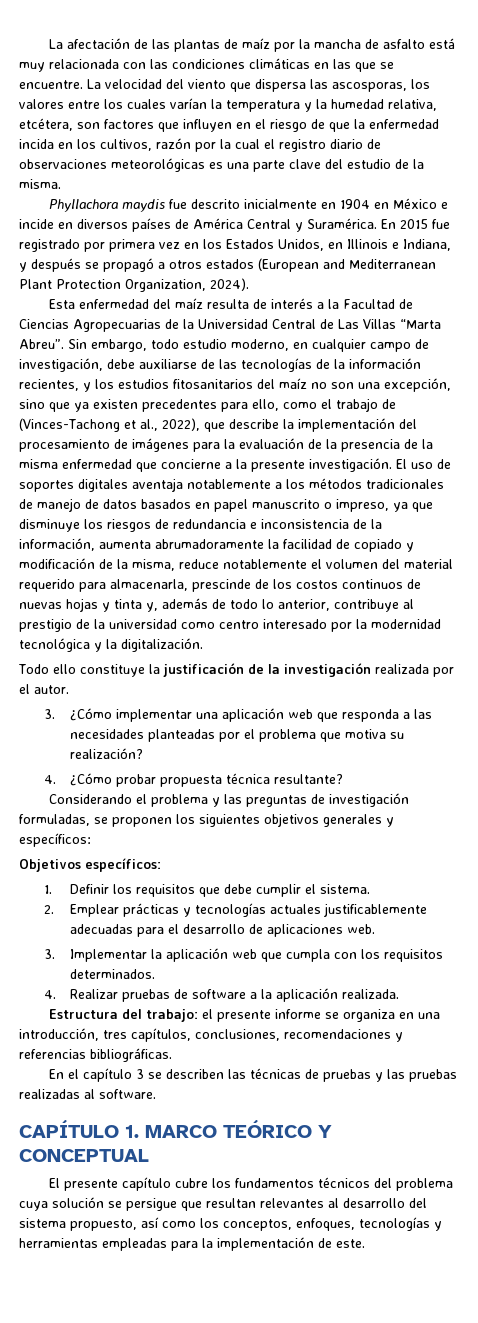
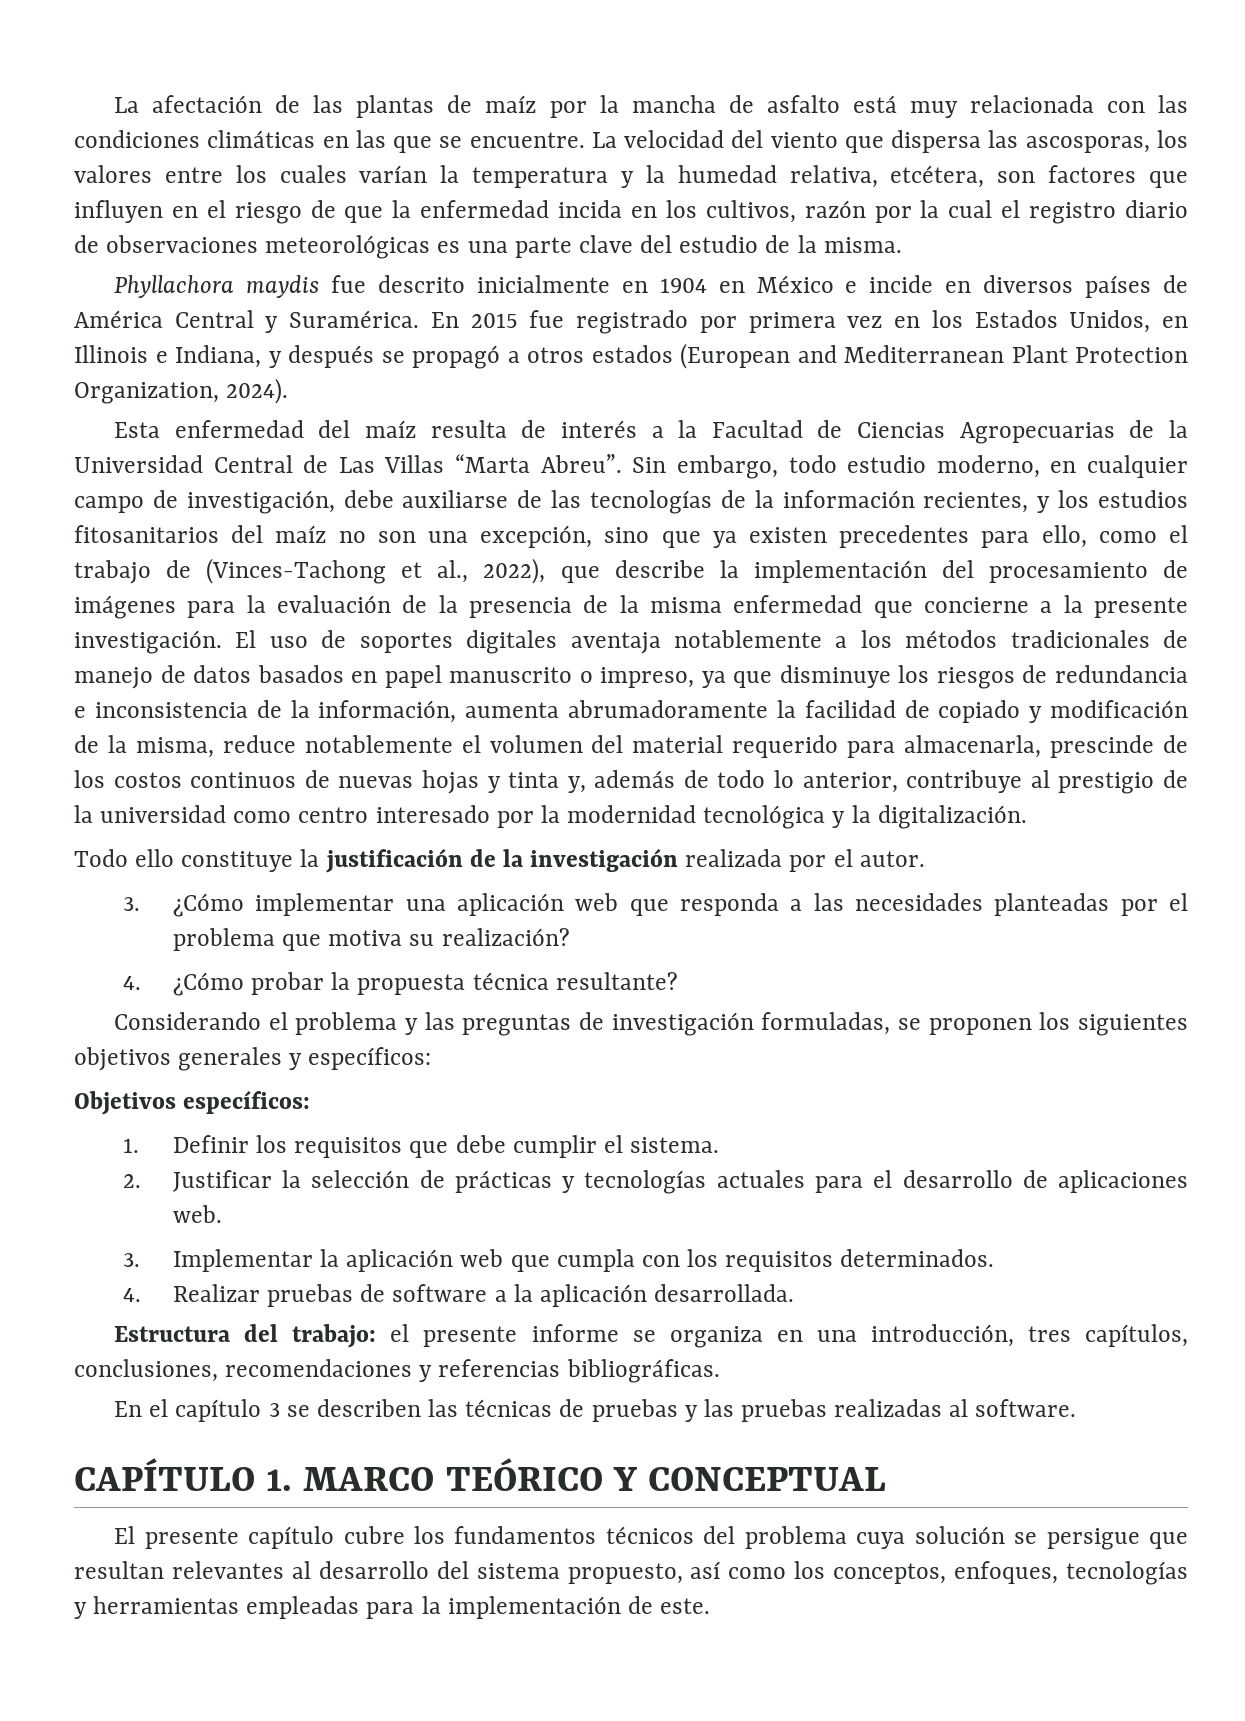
(156, 780) none -> [331,972,351,990] la
[69,904,119,917] Emplear -> [172,1170,445,1192] Justificar la selección de
[323,903,427,917] [69,924,133,934] justificablemente adecuadas -> (805, 1179) none
[341,989,399,999] realizada. -> [654,1284,795,1302] desarrollada.

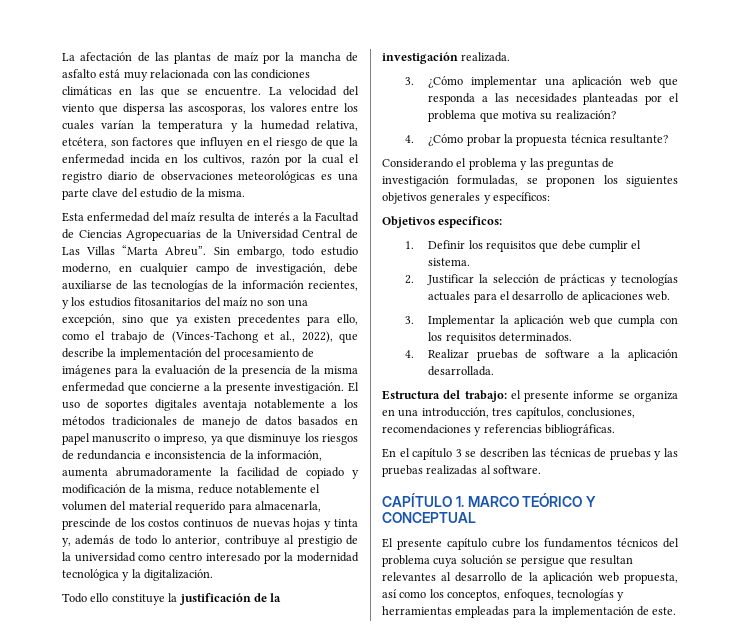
[114,275,1188,298] [74,310,1189,334] [74,343,1188,369] [74,378,289,404] // Phyllachora maydis fue descrito inicialmente en 1904 en México e incide en diversos países de América Central y Suramérica. En 2015 fue registrado por primera vez en los Estados Unidos, en Illinois e Indiana, y después se propagó a otros estados (European and Mediterranean Plant Protection Organization, 2024). -> (246, 193) none
[685,849,925,872] realizada por el autor. -> [461,52,511,62] realizada.
[436,1561,683,1584] del sistema propuesto, -> [511,572,678,584] de la aplicación web propuesta,

